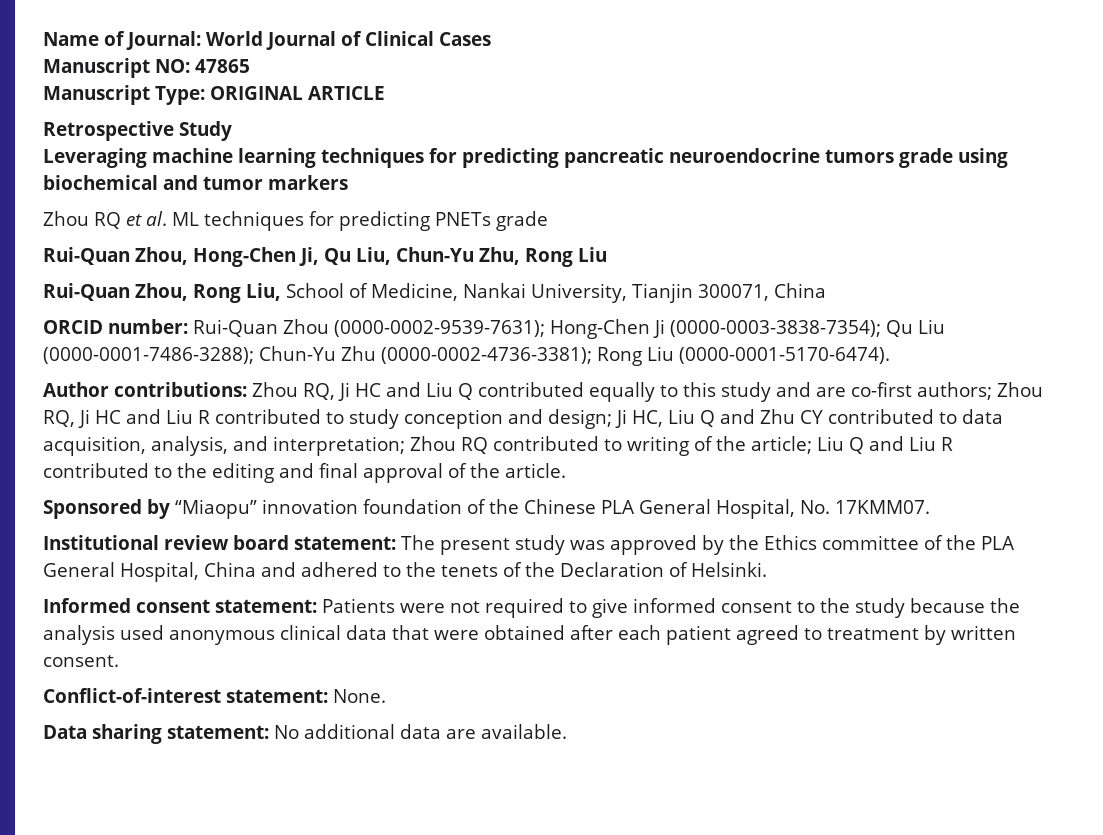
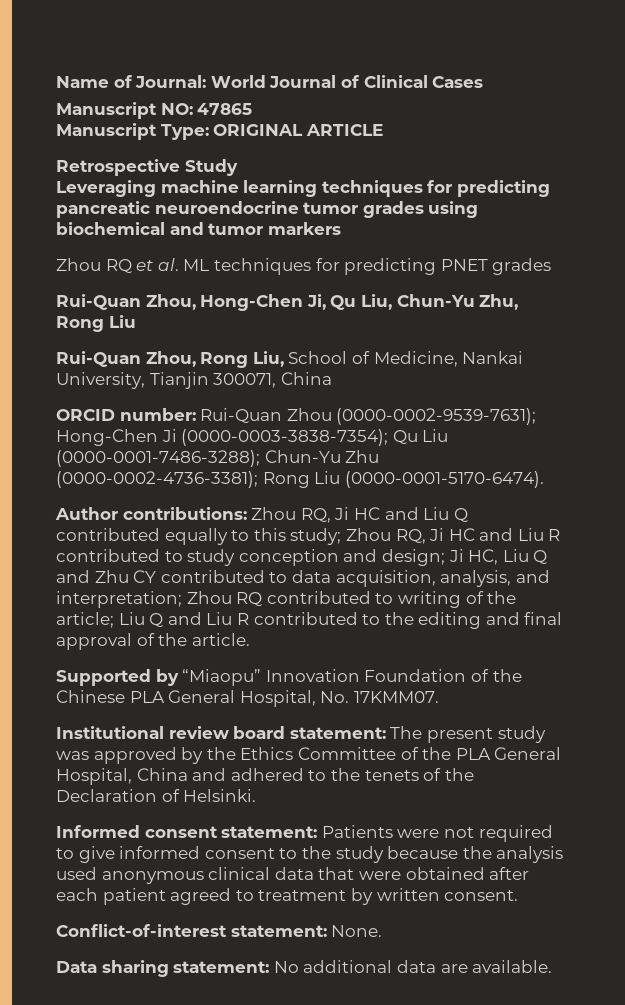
[825,148,953,168] tumors grade -> [303,201,424,218] tumor grades
[435,211,548,231] PNETs grade -> [440,258,552,275] PNET grades
[720,382,992,402] study and are co-first authors; -> [290,528,342,545] study;
[43,499,142,519] Sponsored -> [56,669,151,686] Supported
[262,499,462,514] innovation foundation -> [265,669,467,682] Innovation Foundation
[822,535,919,550] committee -> [297,747,396,760] Committee

